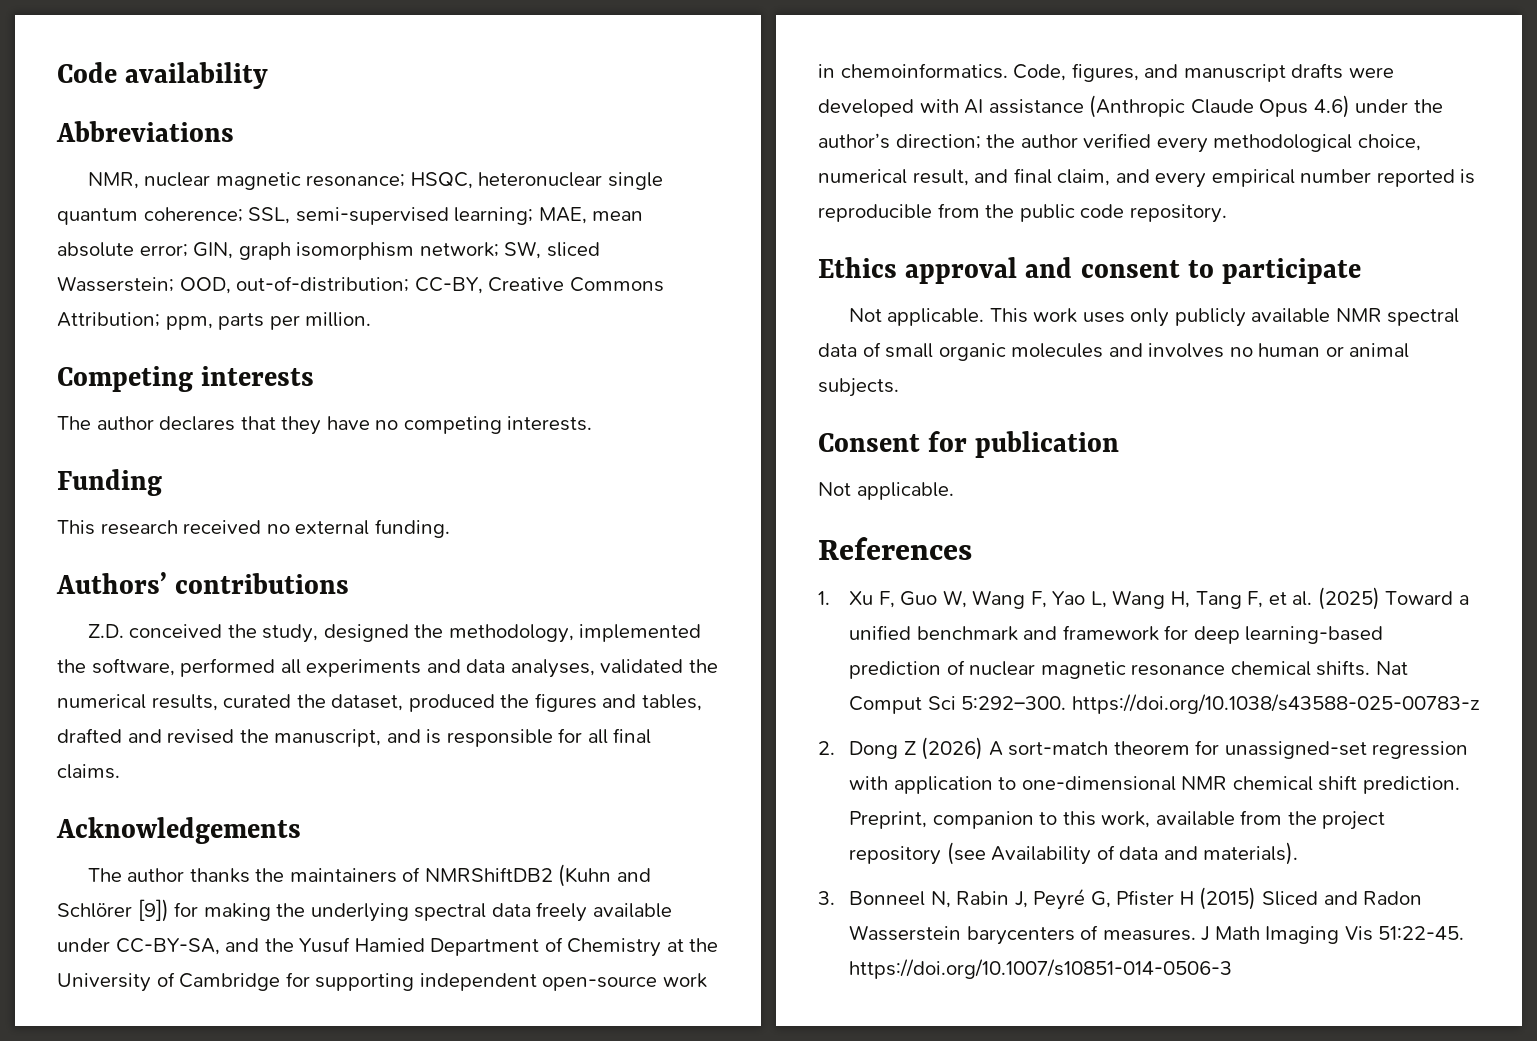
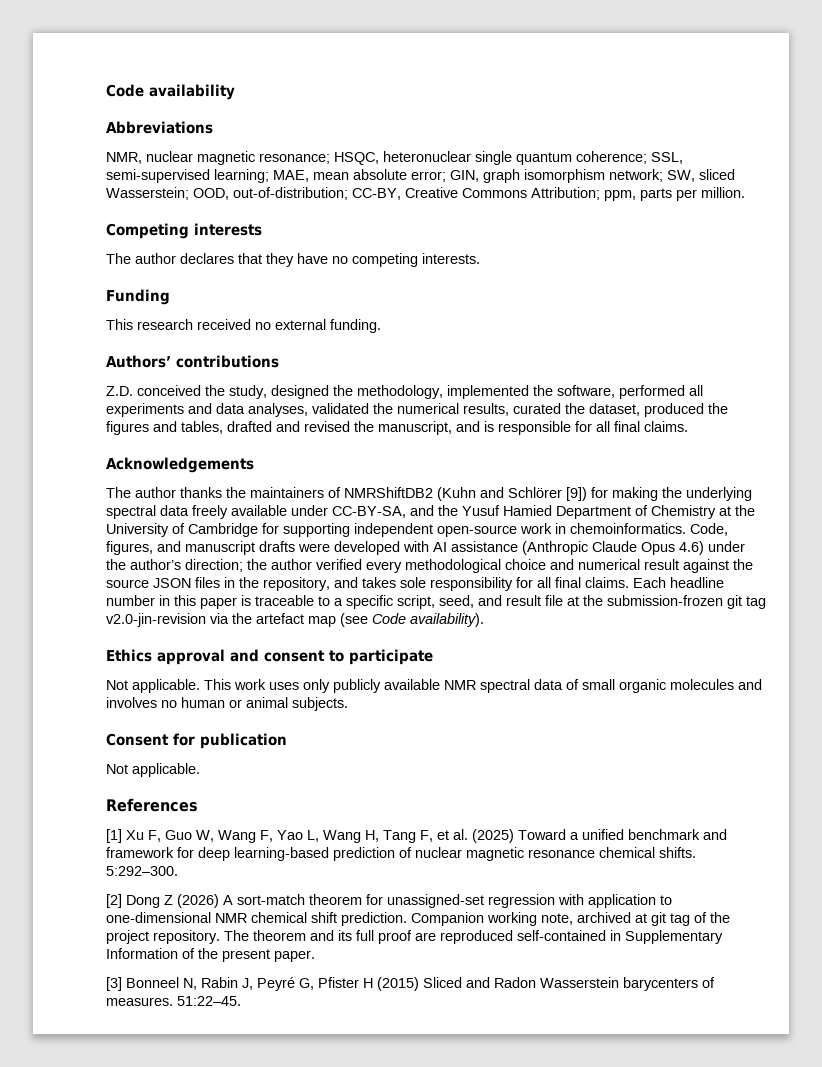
[1357,134,1421,151] [818,168,1476,188] [818,203,1227,223] choice, numerical result, and final claim, and every empirical number reported is reproducible from the public code repository. -> [505,559,753,573] [106,577,724,591] [106,595,766,609] [106,613,484,627] choice and numerical result against the source JSON files in the repository, and takes sole responsibility for all final claims. Each headline number in this paper is traceable to a specific script, seed, and result file at the submission-frozen git tag v2.0-jin-revision via the artefact map (see Code availability).
[818,591,830,605] 1. -> [106,829,122,843] [1]
[1375,661,1408,675] [849,696,956,714] Nat Comput Sci -> (696, 852) none
[1071,694,1480,714] [818,741,835,755] https://doi.org/10.1038/s43588-025-00783-z // 2. -> [106,894,122,908] // [2]
[849,810,1386,830] [849,842,1299,865] [818,891,835,905] Preprint, companion to this work, available from the project repository (see Availability of data and materials). // 3. -> [411,912,730,926] [106,930,723,944] [106,948,315,962] [106,977,122,991] Companion working note, archived at git tag of the project repository. The theorem and its full proof are reproduced self-contained in Supplementary Information of the present paper. // [3]
[1201,926,1465,944] [849,959,1233,979] J Math Imaging Vis 51:22-45. https://doi.org/10.1007/s10851-014-0506-3 -> [177,996,241,1006] 51:22–45.

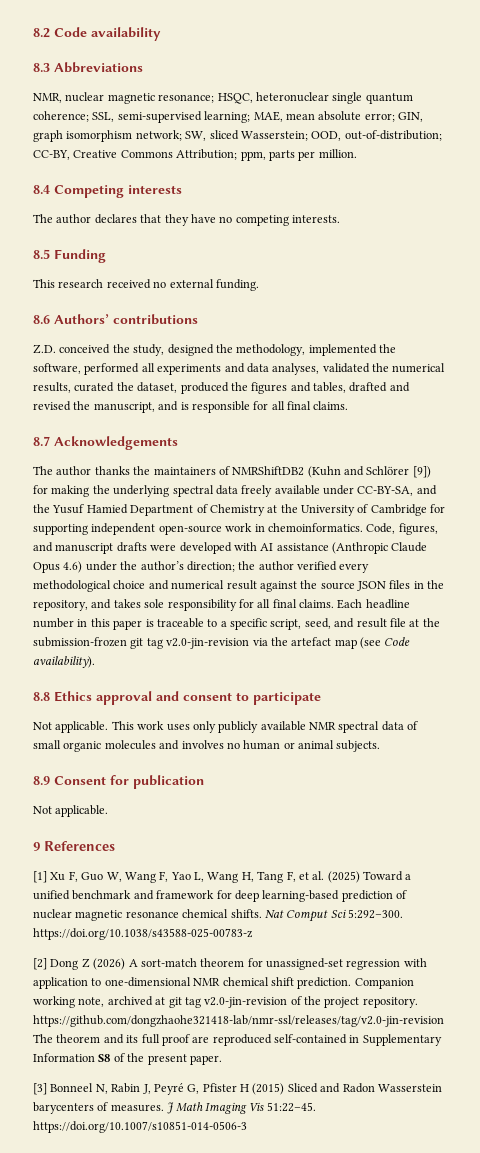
(106, 90) none -> [33,28,50,38] 8.2
(235, 92) none -> [33,63,50,72] 8.3
(745, 192) none -> [33,185,50,194] 8.4
(480, 258) none -> [33,249,50,259] 8.5
(381, 326) none -> [33,315,50,324] 8.6
(688, 426) none -> [33,436,50,446] 8.7
(484, 620) none -> [33,692,50,701] 8.8
(348, 704) none -> [33,776,50,785] 8.9
(200, 770) none -> [33,842,40,851] 9
(696, 852) none -> [264,909,346,922] Nat Comput Sci
(178, 871) none -> [33,928,253,940] https://doi.org/10.1038/s43588-025-00783-z
(690, 919) none -> [204,997,288,1008] v2.0-jin-revision
(220, 937) none -> [33,1015,444,1027] https://github.com/dongzhaohe321418-lab/nmr-ssl/releases/tag/v2.0-jin-revision
(178, 953) none -> [98,1054,111,1062] S8
[177,996,241,1006] 51:22–45. -> [167,1102,316,1114] [33,1121,247,1133] J Math Imaging Vis 51:22–45. https://doi.org/10.1007/s10851-014-0506-3

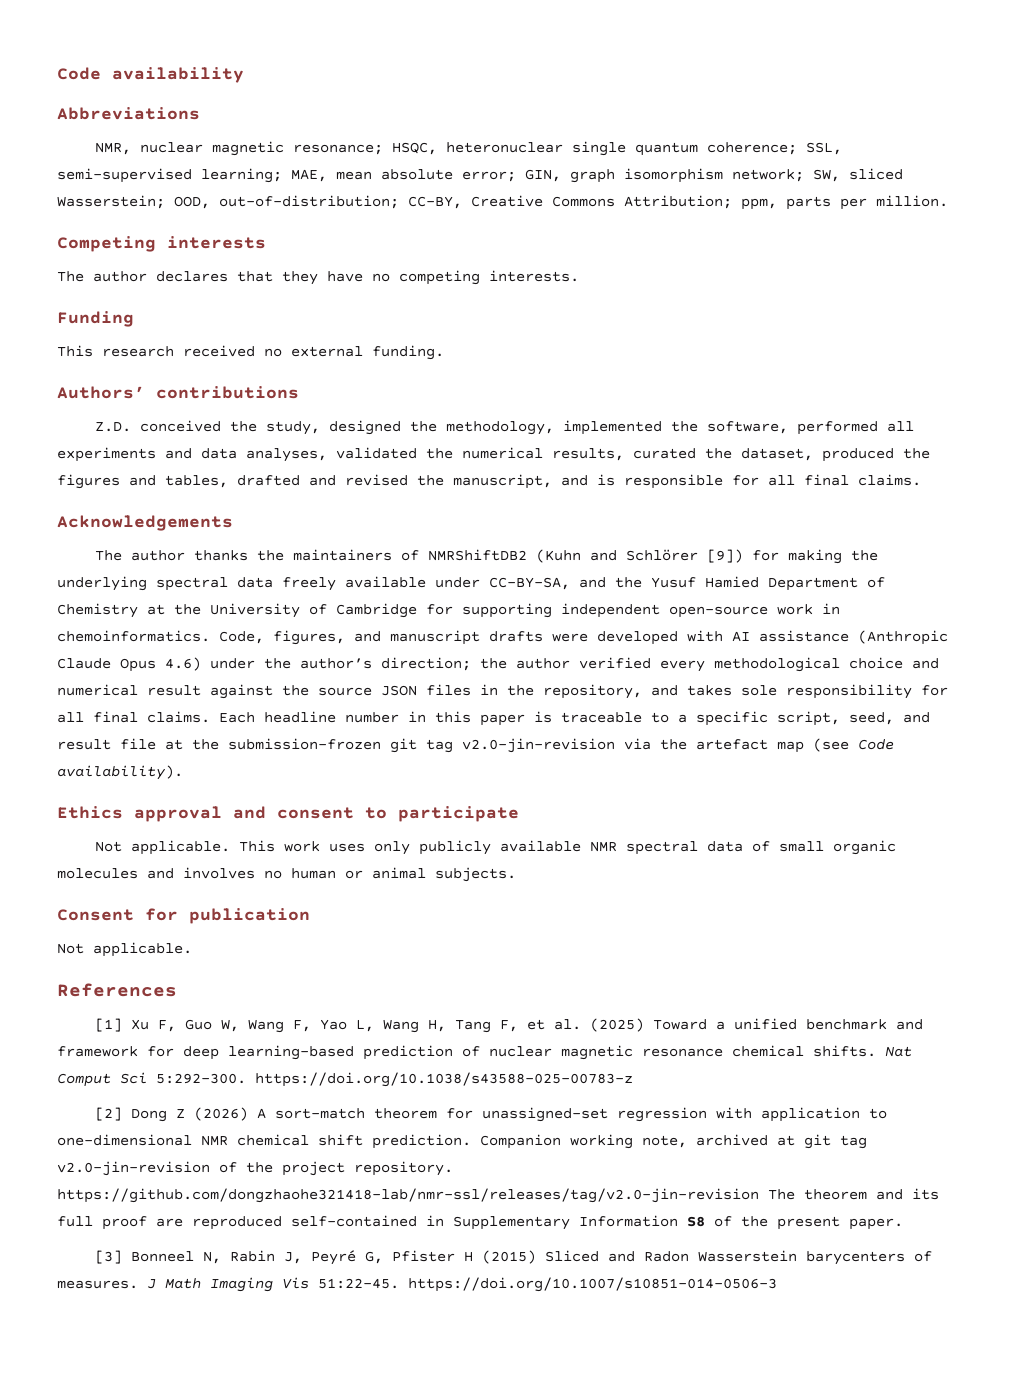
[33,28,50,38] 8.2 -> (57, 73) none
[33,63,50,72] 8.3 -> (244, 75) none
[33,185,50,194] 8.4 -> (948, 201) none
[33,249,50,259] 8.5 -> (579, 276) none
[33,315,50,324] 8.6 -> (444, 352) none
[33,436,50,446] 8.7 -> (921, 480) none
[33,692,50,701] 8.8 -> (183, 772) none
[33,776,50,785] 8.9 -> (516, 874) none
[33,842,40,851] 9 -> (192, 949) none

